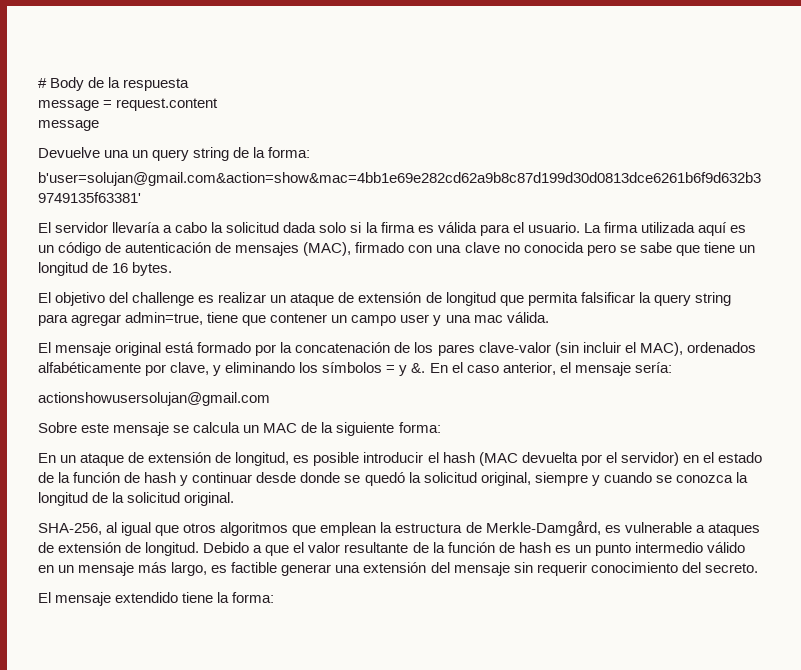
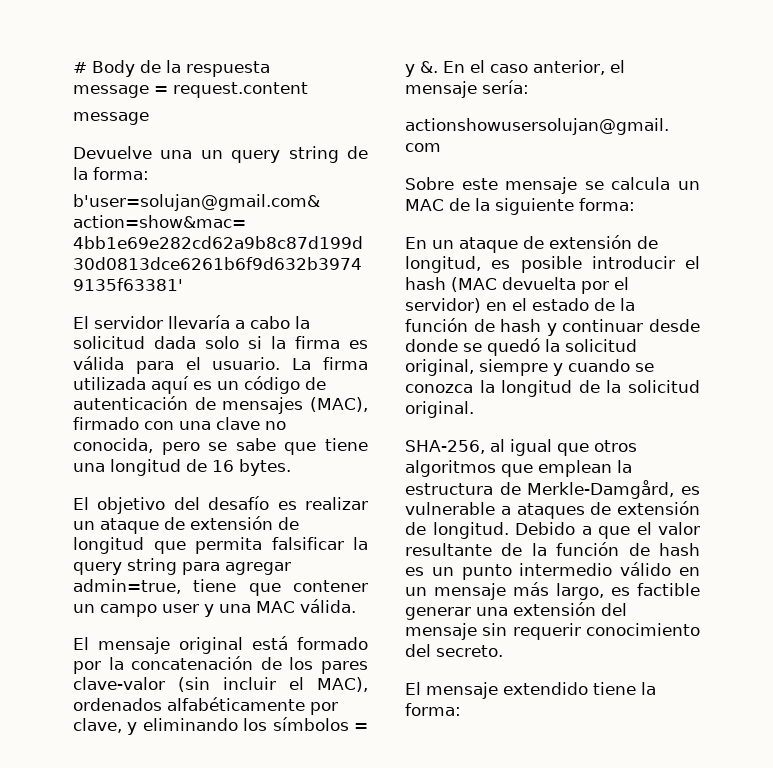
[523,242,584,253] conocida -> [73,438,153,453] conocida,
[738,245,755,253] un -> [73,463,105,472] una
[132,292,195,306] challenge -> [208,496,270,510] desafío
[473,315,503,323] mac -> [256,601,295,613] MAC

